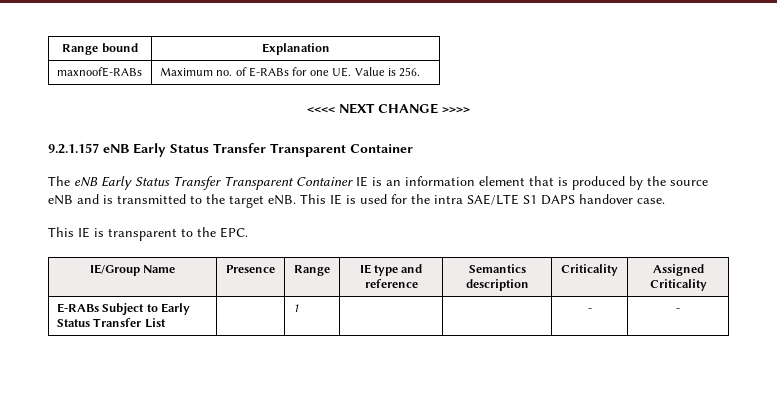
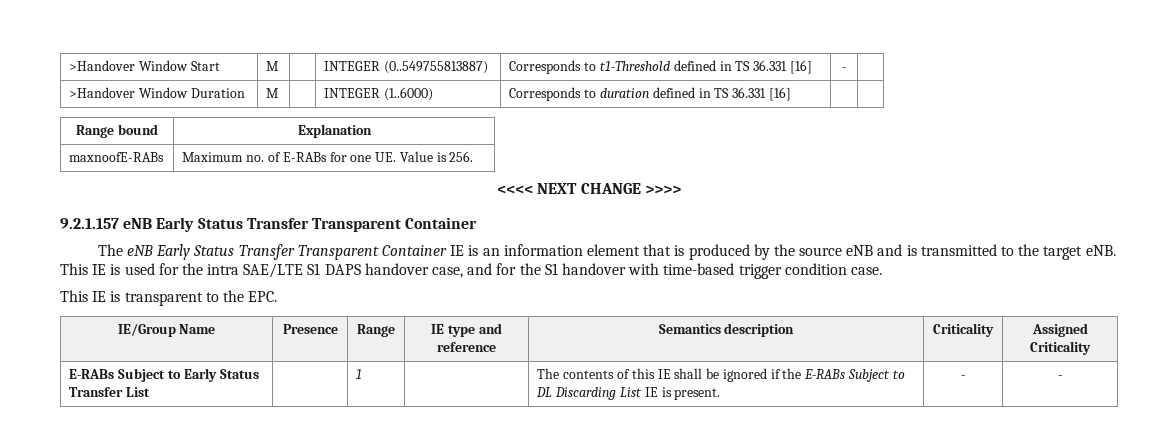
(62, 49) none -> [69,60,220,71] [266,61,280,71] [324,61,489,74] [509,60,812,74] [841,67,847,71] [69,87,245,98] [266,88,280,98] [324,87,434,101] [509,87,791,101] >Handover Window Start | M | | INTEGER (0..549755813887) | Corresponds to t1-Threshold defined in TS 36.331 [16] | - | // >Handover Window Duration | M | | INTEGER (1..6000) | Corresponds to duration defined in TS 36.331 [16] | | //
(633, 199) none -> [432,263,847,279] case, and for the S1 handover with time-based trigger condition
(299, 308) none -> [537,368,905,382] [536,387,721,400] The contents of this IE shall be ignored if the E-RABs Subject to DL Discarding List IE is present.

